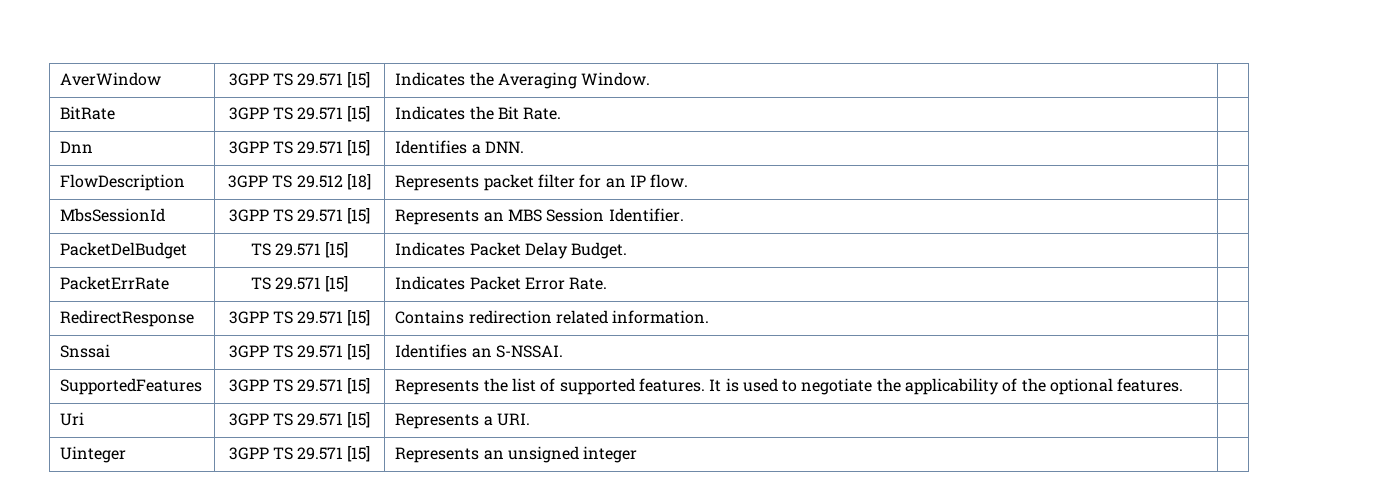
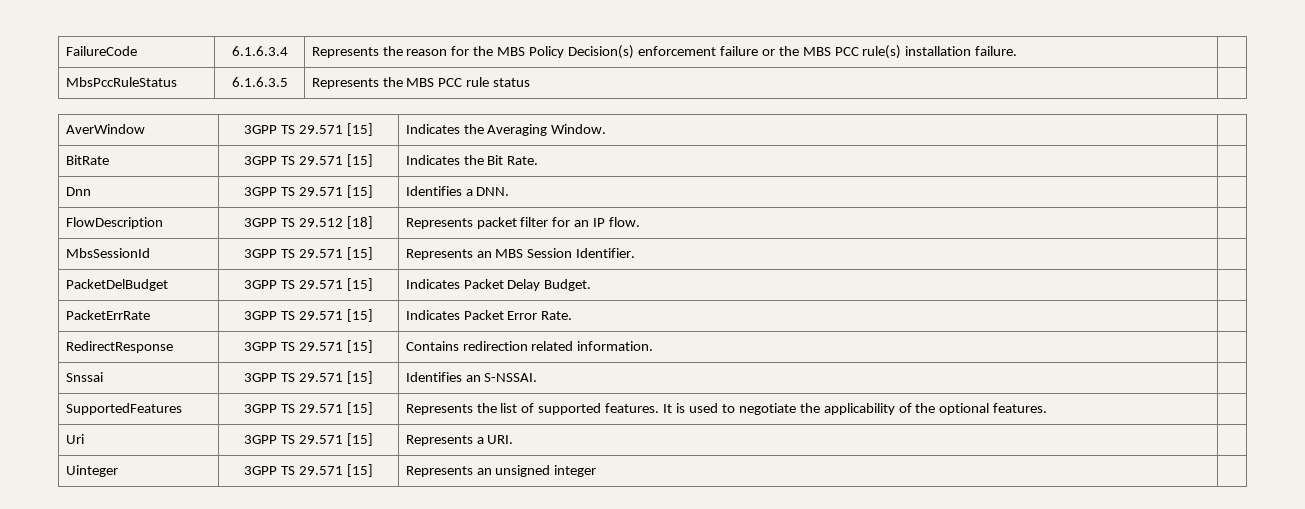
(60, 79) none -> [65,46,137,56] [231,46,288,56] [311,45,1018,59] [65,77,177,87] [231,77,288,87] [311,77,531,89] FailureCode | 6.1.6.3.4 | Represents the reason for the MBS Policy Decision(s) enforcement failure or the MBS PCC rule(s) installation failure. | // MbsPccRuleStatus | 6.1.6.3.5 | Represents the MBS PCC rule status | //
(188, 250) none -> [244,280,278,289] 3GPP
(170, 283) none -> [244,311,278,320] 3GPP

